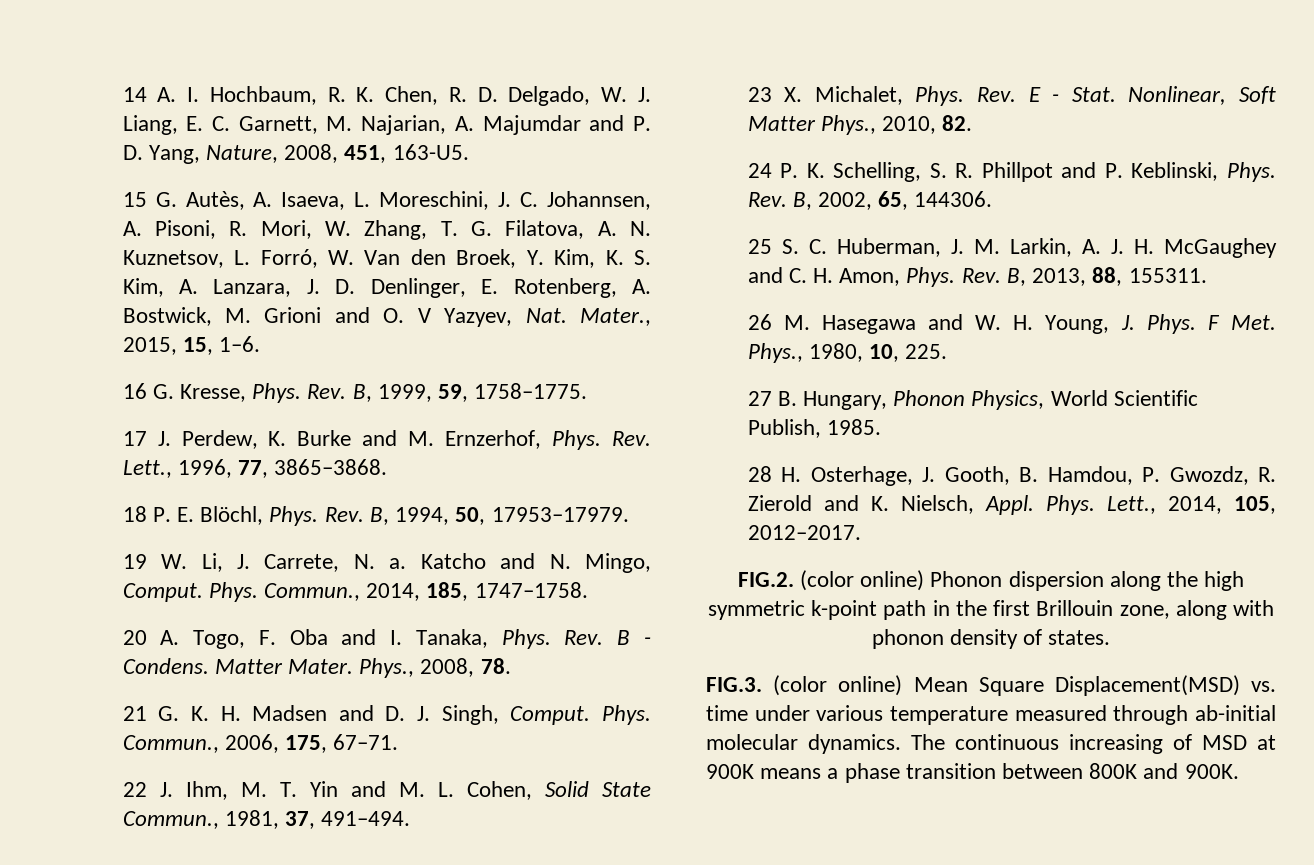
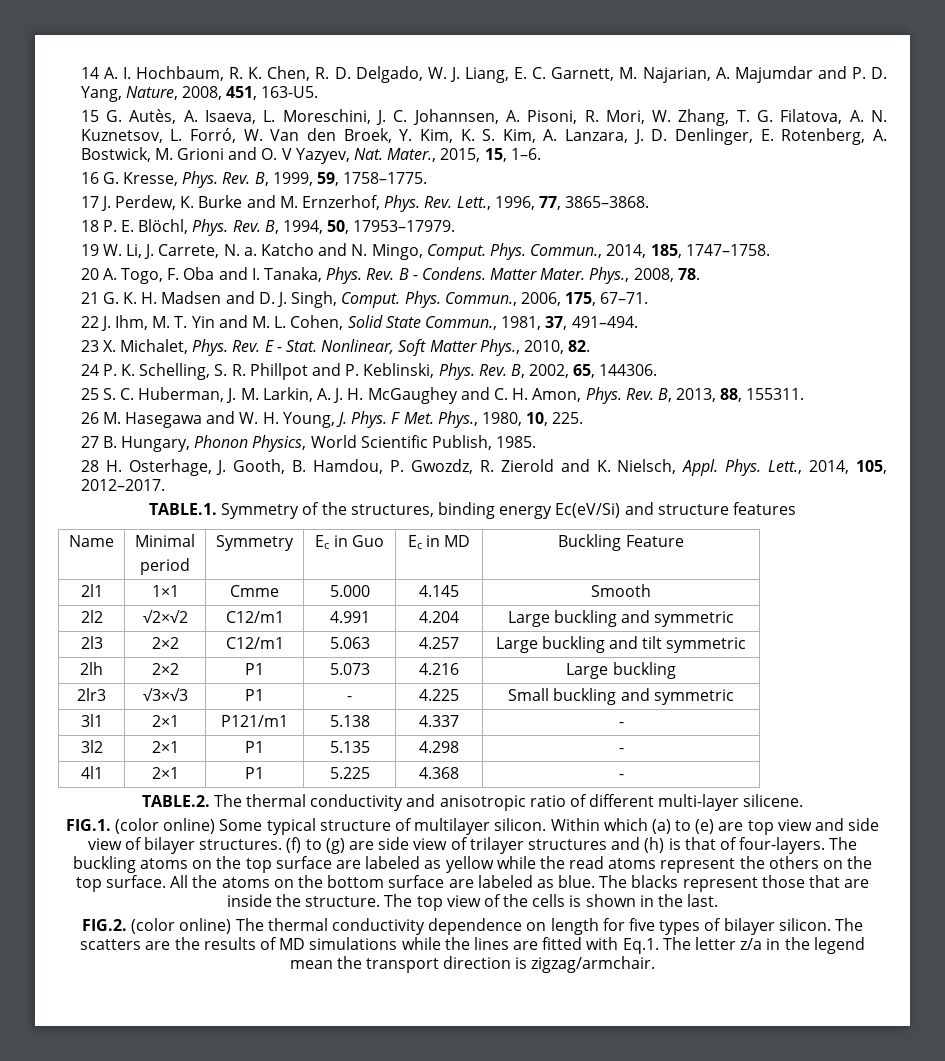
[737,570,1245,591] [708,600,1274,620] [871,629,1111,649] [706,675,1276,696] [706,705,1276,725] [706,734,1276,754] [706,763,1239,783] FIG.2. (color online) Phonon dispersion along the high symmetric k-point path in the first Brillouin zone, along with phonon density of states. // FIG.3. (color online) Mean Square Displacement(MSD) vs. time under various temperature measured through ab-initial molecular dynamics. The continuous increasing of MSD at 900K means a phase transition between 800K and 900K. -> [149,502,796,519] [69,535,114,547] [135,534,195,547] [140,558,190,575] [216,535,294,551] [315,535,384,549] [407,535,471,549] [558,534,684,551] [80,584,103,597] [151,585,179,597] [230,585,279,597] [329,585,370,597] [419,585,459,597] [591,584,651,597] [80,610,103,623] [142,610,188,623] [225,611,284,623] [329,611,370,623] [419,611,459,623] [507,610,735,627] [80,636,103,649] [151,637,179,649] [225,637,284,649] [329,637,370,649] [419,637,459,649] [495,636,747,653] [80,662,103,675] [151,663,179,675] [245,663,264,675] [329,663,370,675] [419,663,459,675] [566,662,676,679] [77,688,106,701] [142,688,188,701] [245,689,264,701] [347,696,352,701] [419,689,459,701] [508,688,734,705] [80,714,103,727] [151,715,179,727] [221,715,288,727] [329,715,370,727] [419,715,459,727] [618,722,624,727] [80,740,103,753] [151,741,179,753] [245,741,264,753] [329,741,370,753] [419,741,459,753] [618,748,624,753] [80,766,103,779] [151,767,179,779] [245,767,264,779] [329,767,370,779] [419,767,459,779] [618,774,624,779] [141,794,804,811] [65,818,880,835] [87,837,858,854] [72,856,873,873] [75,875,870,892] [226,894,719,911] [82,918,863,935] [80,937,865,954] [289,956,656,973] TABLE.1. Symmetry of the structures, binding energy Ec(eV/Si) and structure features // Name | Minimal // period | Symmetry | Ec in Guo | Ec in MD | Buckling Feature // 2l1 | 1×1 | Cmme | 5.000 | 4.145 | Smooth // 2l2 | √2×√2 | C12/m1 | 4.991 | 4.204 | Large buckling and symmetric // 2l3 | 2×2 | C12/m1 | 5.063 | 4.257 | Large buckling and tilt symmetric // 2lh | 2×2 | P1 | 5.073 | 4.216 | Large buckling // 2lr3 | √3×√3 | P1 | - | 4.225 | Small buckling and symmetric // 3l1 | 2×1 | P121/m1 | 5.138 | 4.337 | - // 3l2 | 2×1 | P1 | 5.135 | 4.298 | - // 4l1 | 2×1 | P1 | 5.225 | 4.368 | - // TABLE.2. The thermal conductivity and anisotropic ratio of different multi-layer silicene. // FIG.1. (color online) Some typical structure of multilayer silicon. Within which (a) to (e) are top view and side view of bilayer structures. (f) to (g) are side view of trilayer structures and (h) is that of four-layers. The buckling atoms on the top surface are labeled as yellow while the read atoms represent the others on the top surface. All the atoms on the bottom surface are labeled as blue. The blacks represent those that are inside the structure. The top view of the cells is shown in the last. // FIG.2. (color online) The thermal conductivity dependence on length for five types of bilayer silicon. The scatters are the results of MD simulations while the lines are fitted with Eq.1. The letter z/a in the legend mean the transport direction is zigzag/armchair.

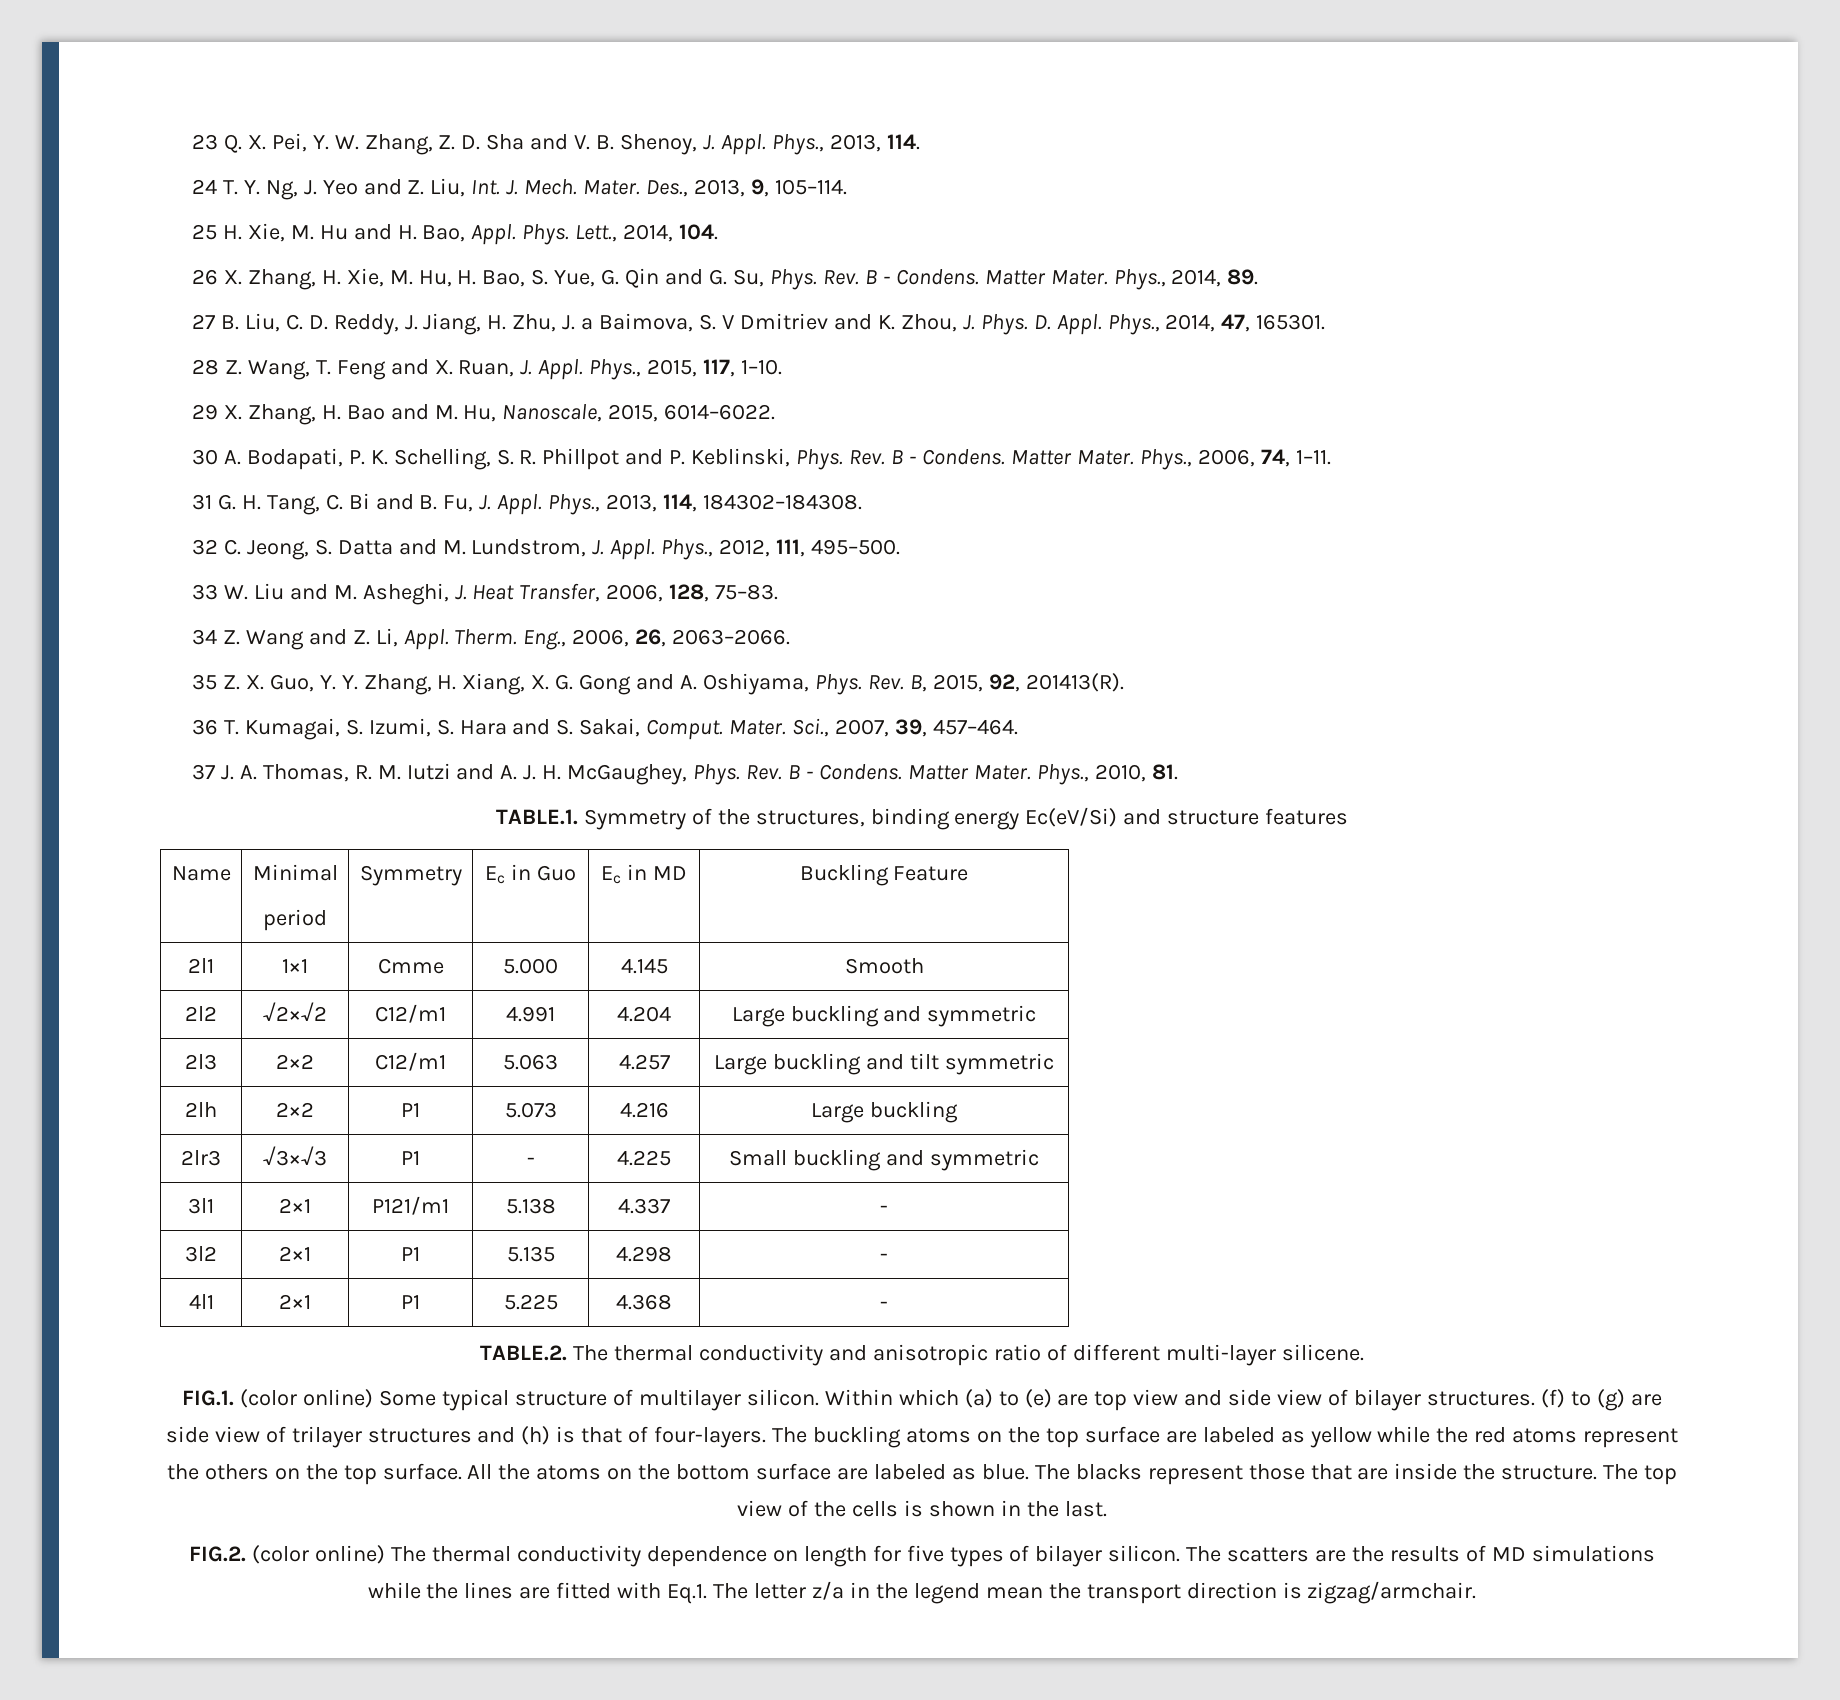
[80,66,887,83] [80,86,319,102] [80,109,888,126] [80,128,888,145] [80,147,541,164] [80,171,428,188] [80,195,650,212] [80,219,456,236] [80,243,770,260] [80,267,700,284] [80,291,649,308] [80,315,638,331] [80,339,591,356] [80,364,99,376] 14 A. I. Hochbaum, R. K. Chen, R. D. Delgado, W. J. Liang, E. C. Garnett, M. Najarian, A. Majumdar and P. D. Yang, Nature, 2008, 451, 163-U5. // 15 G. Autès, A. Isaeva, L. Moreschini, J. C. Johannsen, A. Pisoni, R. Mori, W. Zhang, T. G. Filatova, A. N. Kuznetsov, L. Forró, W. Van den Broek, Y. Kim, K. S. Kim, A. Lanzara, J. D. Denlinger, E. Rotenberg, A. Bostwick, M. Grioni and O. V Yazyev, Nat. Mater., 2015, 15, 1–6. // 16 G. Kresse, Phys. Rev. B, 1999, 59, 1758–1775. // 17 J. Perdew, K. Burke and M. Ernzerhof, Phys. Rev. Lett., 1996, 77, 3865–3868. // 18 P. E. Blöchl, Phys. Rev. B, 1994, 50, 17953–17979. // 19 W. Li, J. Carrete, N. a. Katcho and N. Mingo, Comput. Phys. Commun., 2014, 185, 1747–1758. // 20 A. Togo, F. Oba and I. Tanaka, Phys. Rev. B - Condens. Matter Mater. Phys., 2008, 78. // 21 G. K. H. Madsen and D. J. Singh, Comput. Phys. Commun., 2006, 175, 67–71. // 22 J. Ihm, M. T. Yin and M. L. Cohen, Solid State Commun., 1981, 37, 491–494. // 23 X. Michalet, Phys. Rev. E - Stat. Nonlinear, Soft Matter Phys., 2010, 82. // 24 -> [191,133,920,155] [191,178,847,200] [191,223,719,245] [191,268,1259,290] [191,313,1326,335] [191,359,783,380] [191,404,776,425] [191,448,343,470] 23 Q. X. Pei, Y. W. Zhang, Z. D. Sha and V. B. Shenoy, J. Appl. Phys., 2013, 114. // 24 T. Y. Ng, J. Yeo and Z. Liu, Int. J. Mech. Mater. Des., 2013, 9, 105–114. // 25 H. Xie, M. Hu and H. Bao, Appl. Phys. Lett., 2014, 104. // 26 X. Zhang, H. Xie, M. Hu, H. Bao, S. Yue, G. Qin and G. Su, Phys. Rev. B - Condens. Matter Mater. Phys., 2014, 89. // 27 B. Liu, C. D. Reddy, J. Jiang, H. Zhu, J. a Baimova, S. V Dmitriev and K. Zhou, J. Phys. D. Appl. Phys., 2014, 47, 165301. // 28 Z. Wang, T. Feng and X. Ruan, J. Appl. Phys., 2015, 117, 1–10. // 29 X. Zhang, H. Bao and M. Hu, Nanoscale, 2015, 6014–6022. // 30 A. Bodapati,
[510,364,658,378] [80,387,805,404] [80,411,584,428] [80,435,537,452] [80,459,888,476] [80,479,165,491] B, 2002, 65, 144306. // 25 S. C. Huberman, J. M. Larkin, A. J. H. McGaughey and C. H. Amon, Phys. Rev. B, 2013, 88, 155311. // 26 M. Hasegawa and W. H. Young, J. Phys. F Met. Phys., 1980, 10, 225. // 27 B. Hungary, Phonon Physics, World Scientific Publish, 1985. // 28 H. Osterhage, J. Gooth, B. Hamdou, P. Gwozdz, R. Zierold and K. Nielsch, Appl. Phys. Lett., 2014, 105, 2012–2017. -> [891,449,1331,470] [191,493,863,515] [191,539,901,560] [191,583,779,605] [191,628,791,650] [191,673,1124,695] [191,718,1018,740] [191,763,1178,785] B - Condens. Matter Mater. Phys., 2006, 74, 1–11. // 31 G. H. Tang, C. Bi and B. Fu, J. Appl. Phys., 2013, 114, 184302–184308. // 32 C. Jeong, S. Datta and M. Lundstrom, J. Appl. Phys., 2012, 111, 495–500. // 33 W. Liu and M. Asheghi, J. Heat Transfer, 2006, 128, 75–83. // 34 Z. Wang and Z. Li, Appl. Therm. Eng., 2006, 26, 2063–2066. // 35 Z. X. Guo, Y. Y. Zhang, H. Xiang, X. G. Gong and A. Oshiyama, Phys. Rev. B, 2015, 92, 201413(R). // 36 T. Kumagai, S. Izumi, S. Hara and S. Sakai, Comput. Mater. Sci., 2007, 39, 457–464. // 37 J. A. Thomas, R. M. Iutzi and A. J. H. McGaughey, Phys. Rev. B - Condens. Matter Mater. Phys., 2010, 81.
[569,856,605,869] read -> [1474,1427,1507,1443] red

